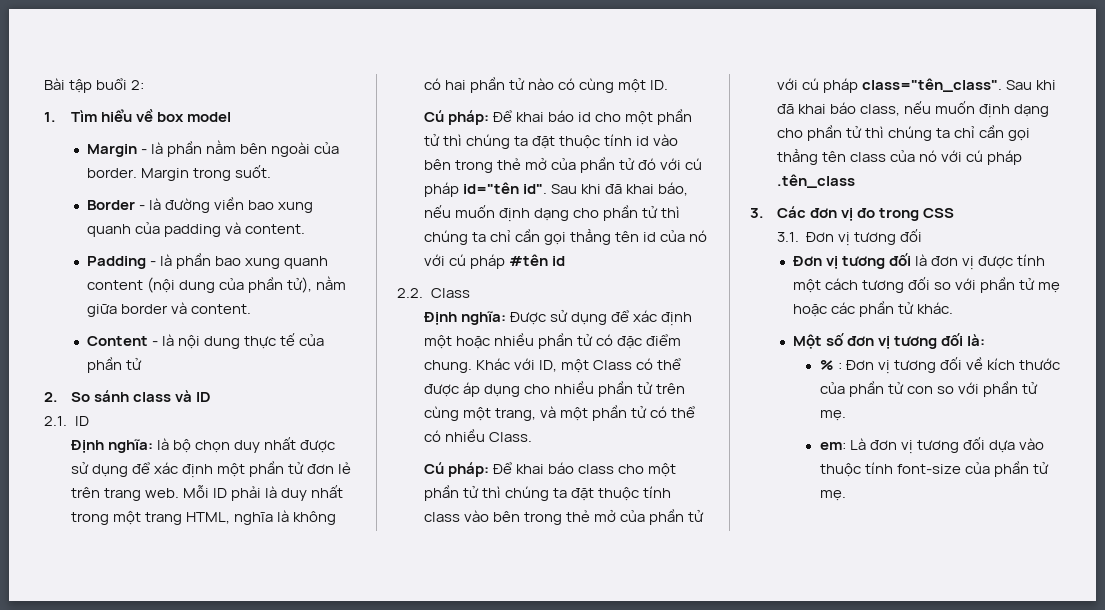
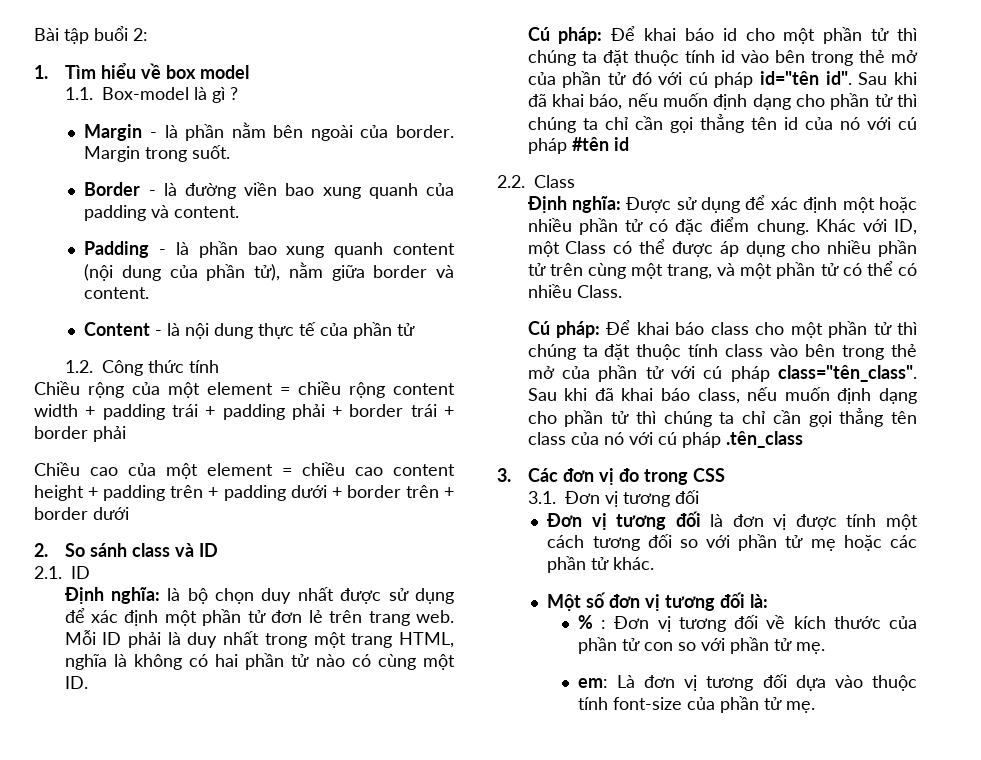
(231, 117) none -> [64,87,238,103] // 1.1. Box-model là gì ?
(143, 363) none -> [64,360,219,376] [34,381,455,398] [34,404,455,420] [34,426,126,442] [34,462,455,479] [34,485,455,501] [34,507,129,520] // 1.2. Công thức tính // Chiều rộng của một element = chiều rộng content width + padding trái + padding phải + border trái + border phải // Chiều cao của một element = chiều cao content height + padding trên + padding dưới + border trên + border dưới

